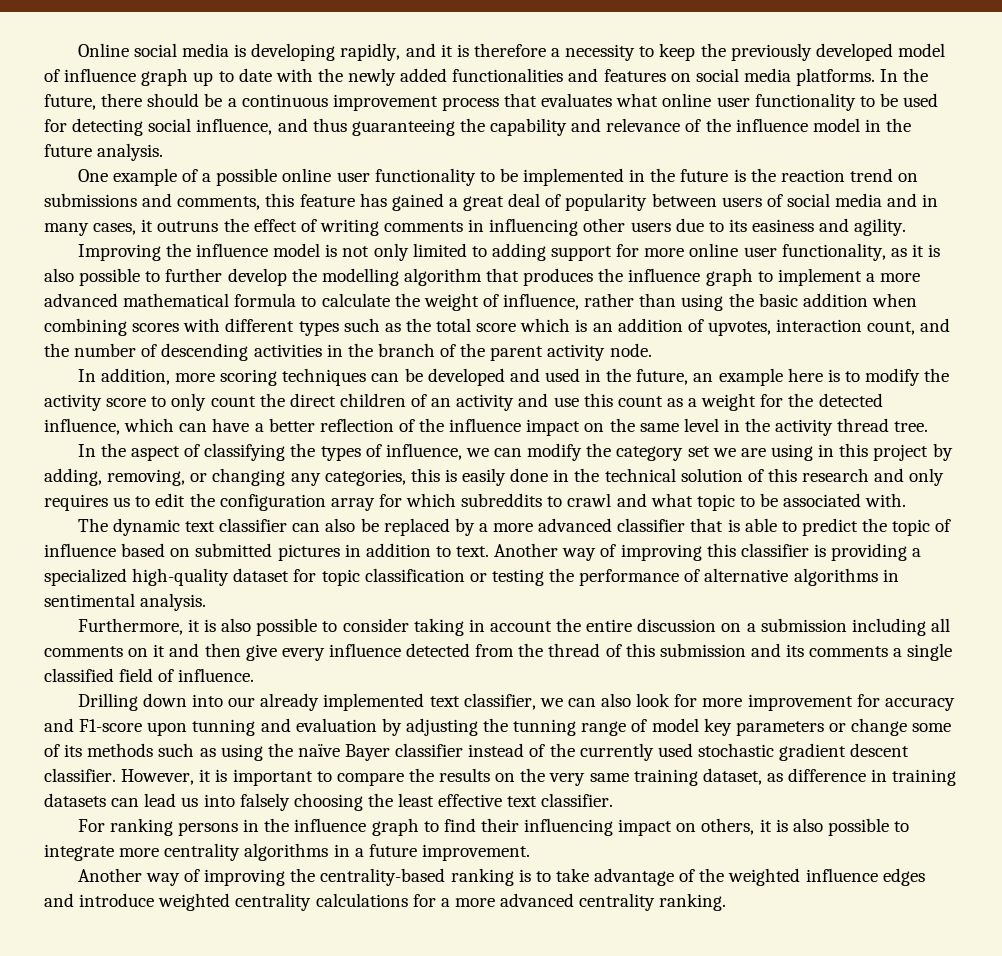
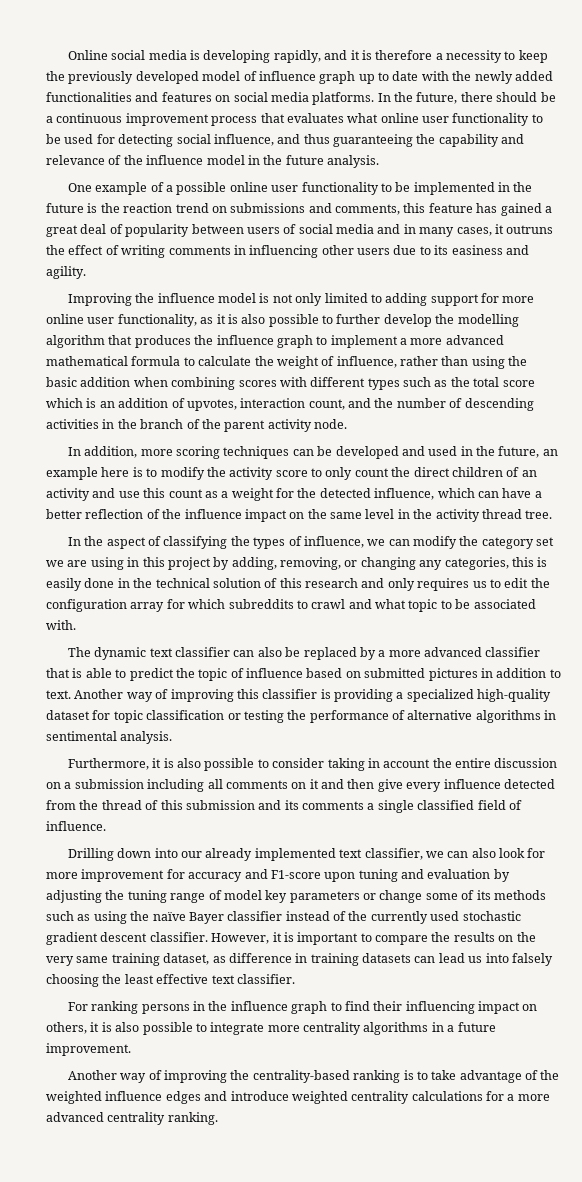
[192,719,256,736] tunning -> [358,869,398,882] tuning
[513,719,577,736] tunning -> [127,890,167,903] tuning

